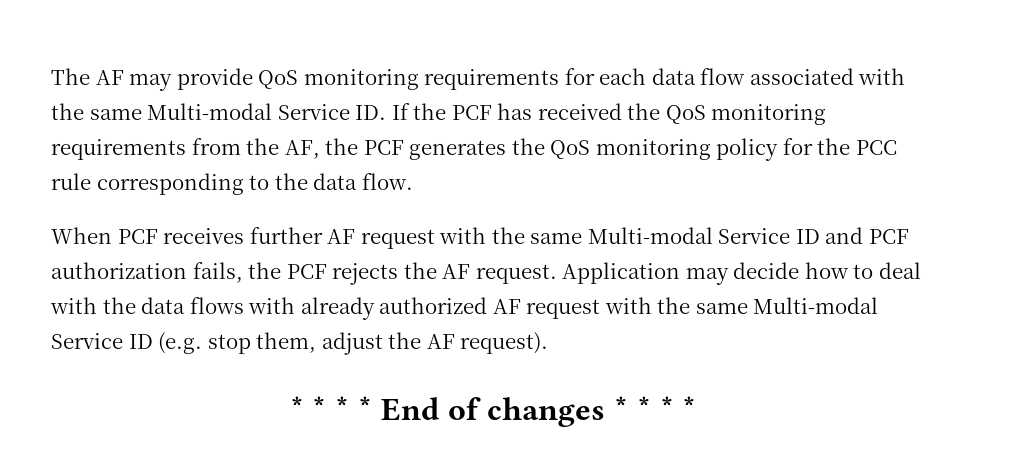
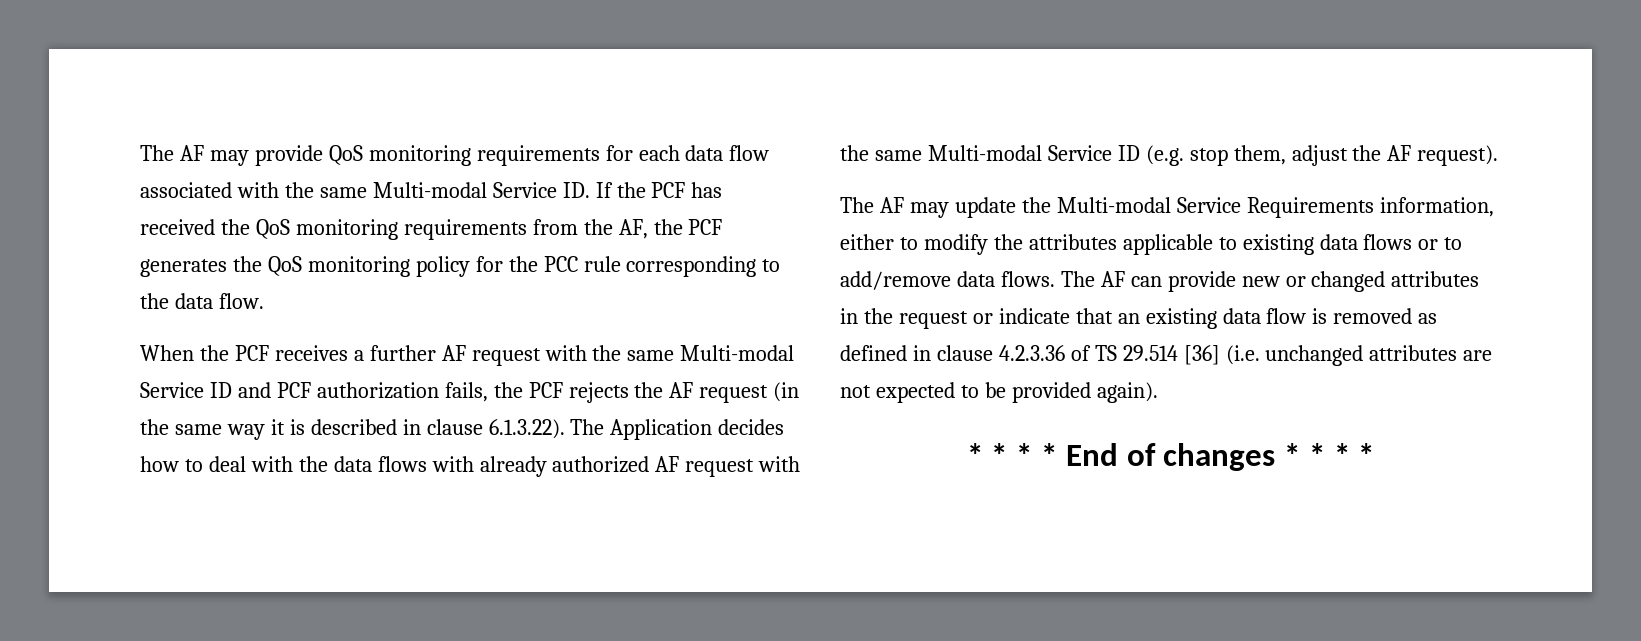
(112, 235) none -> [199,345,229,361] the
(245, 236) none -> [353,350,364,361] a
[475,262,800,285] request. Application may decide -> [699,382,800,403] [140,419,785,440] request (in the same way it is described in clause 6.1.3.22). The Application decides
(549, 343) none -> [840,197,1494,218] [840,234,1463,255] [840,271,1480,292] [840,308,1438,329] [840,345,1493,366] [840,382,1158,403] // The AF may update the Multi-modal Service Requirements information, either to modify the attributes applicable to existing data flows or to add/remove data flows. The AF can provide new or changed attributes in the request or indicate that an existing data flow is removed as defined in clause 4.2.3.36 of TS 29.514 [36] (i.e. unchanged attributes are not expected to be provided again).

